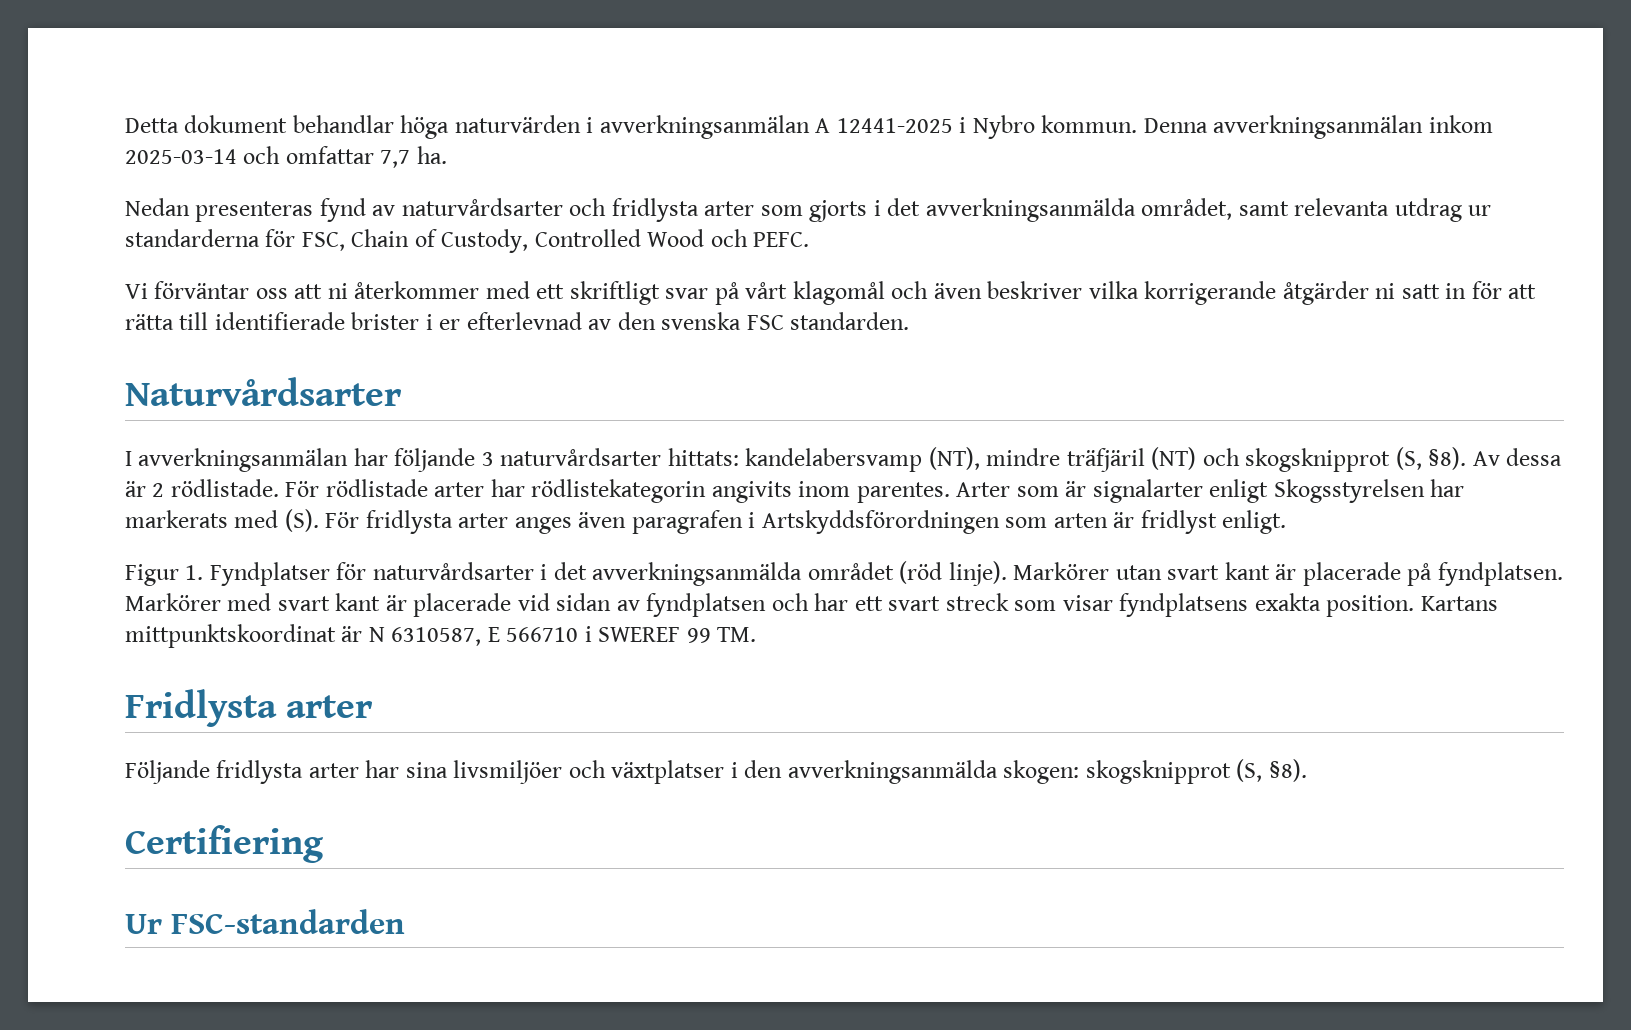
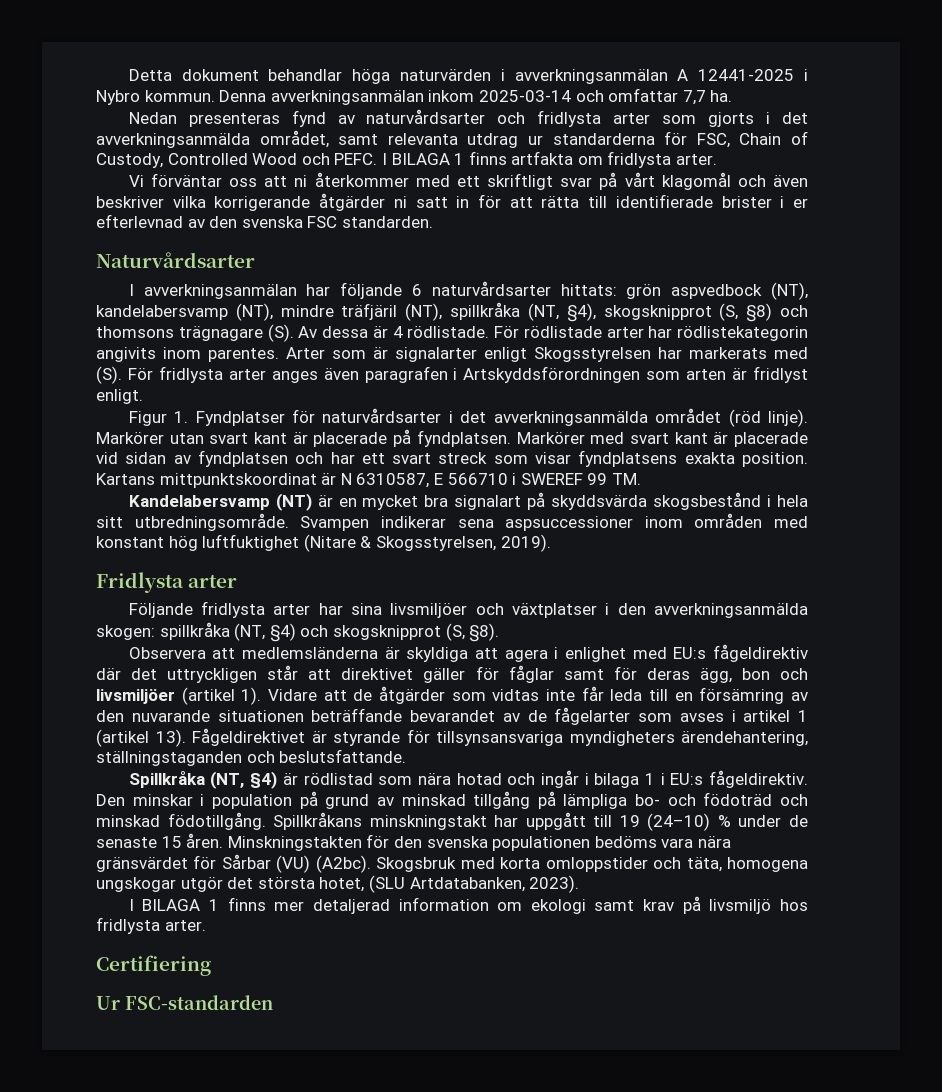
(810, 239) none -> [381,151,718,168] I BILAGA 1 finns artfakta om fridlysta arter.
[481,452,494,466] 3 -> [411,284,422,296] 6
(739, 457) none -> [626,282,808,300] grön aspvedbock (NT),
[1151,447,1467,472] (NT) och skogsknipprot (S, §8). -> [405,302,809,322] [96,324,294,342] (NT), spillkråka (NT, §4), skogsknipprot (S, §8) och thomsons trägnagare (S).
[152,483,165,497] 2 -> [392,326,403,338] 4
(757, 634) none -> [128,492,808,511] [96,513,808,531] [96,534,551,552] // Kandelabersvamp (NT) är en mycket bra signalart på skyddsvärda skogsbestånd i hela sitt utbredningsområde. Svampen indikerar sena aspsuccessioner inom områden med konstant hög luftfuktighet (Nitare & Skogsstyrelsen, 2019).
[1085,759,1307,784] skogsknipprot (S, §8). -> [159,622,500,642] [128,644,808,662] [96,665,808,683] [96,686,808,705] [96,707,808,725] [96,728,808,747] [96,749,407,766] [128,770,808,789] [96,791,808,809] [96,812,808,831] [96,833,731,851] [96,854,808,873] [96,875,580,893] [128,896,808,914] [96,917,206,934] spillkråka (NT, §4) och skogsknipprot (S, §8). // Observera att medlemsländerna är skyldiga att agera i enlighet med EU:s fågeldirektiv där det uttryckligen står att direktivet gäller för fåglar samt för deras ägg, bon och livsmiljöer (artikel 1). Vidare att de åtgärder som vidtas inte får leda till en försämring av den nuvarande situationen beträffande bevarandet av de fågelarter som avses i artikel 1 (artikel 13). Fågeldirektivet är styrande för tillsynsansvariga myndigheters ärendehantering, ställningstaganden och beslutsfattande. // Spillkråka (NT, §4) är rödlistad som nära hotad och ingår i bilaga 1 i EU:s fågeldirektiv. Den minskar i population på grund av minskad tillgång på lämpliga bo- och födoträd och minskad födotillgång. Spillkråkans minskningstakt har uppgått till 19 (24–10) % under de senaste 15 åren. Minskningstakten för den svenska populationen bedöms vara nära gränsvärdet för Sårbar (VU) (A2bc). Skogsbruk med korta omloppstider och täta, homogena ungskogar utgör det största hotet, (SLU Artdatabanken, 2023). // I BILAGA 1 finns mer detaljerad information om ekologi samt krav på livsmiljö hos fridlysta arter.

